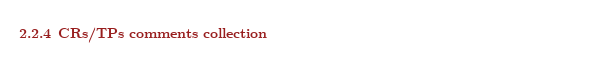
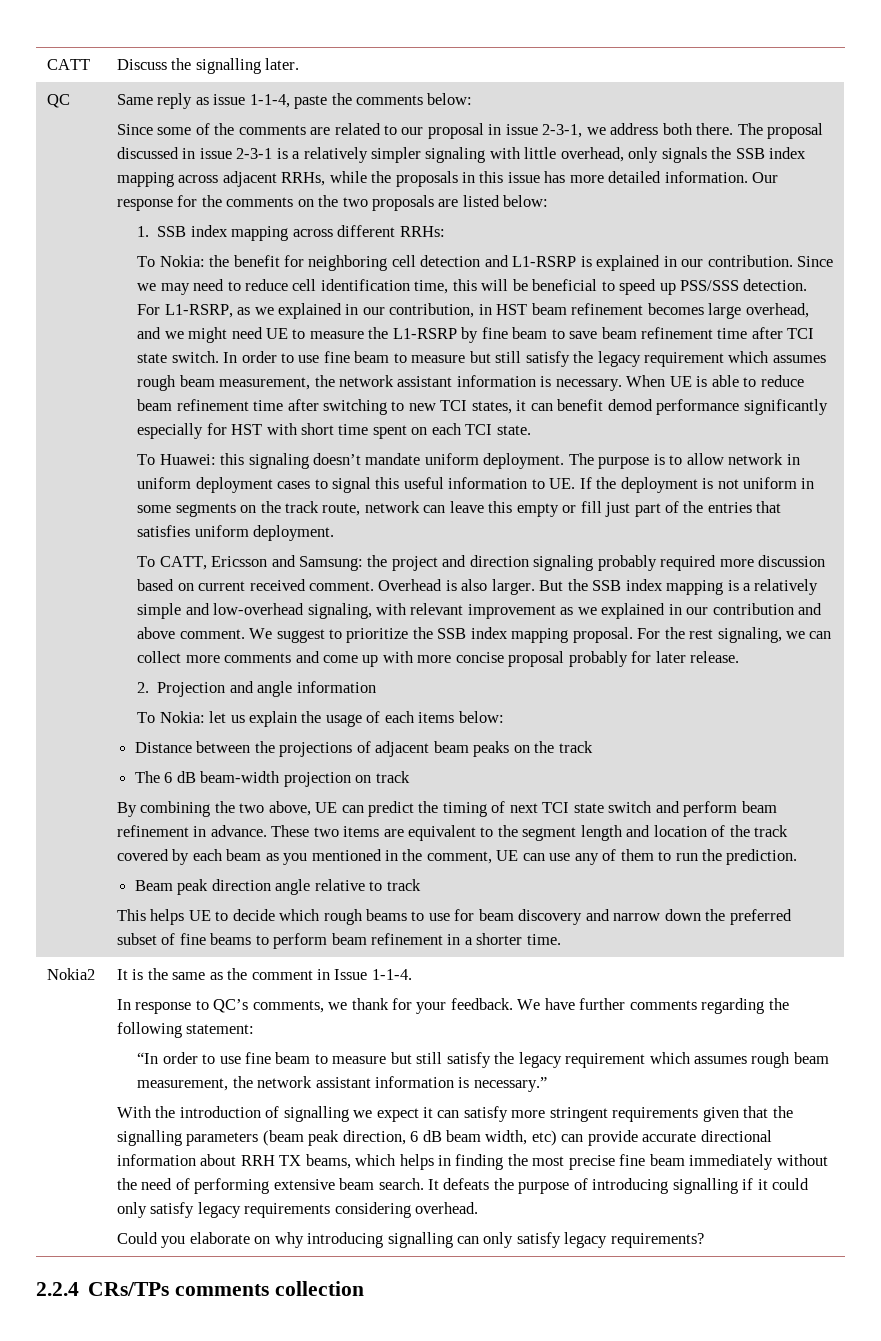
(19, 34) none -> [46,59,90,70] [116,58,300,74] [46,94,70,108] [116,93,473,109] [116,123,823,139] [116,147,807,163] [116,171,779,187] [116,195,549,211] [137,225,445,241] [137,255,833,271] [137,279,808,295] [137,303,809,319] [137,327,815,343] [137,351,826,367] [137,375,804,391] [137,399,828,415] [137,423,531,439] [137,453,800,469] [137,477,815,493] [137,501,782,517] [137,525,335,541] [137,555,826,571] [137,579,819,595] [137,603,823,619] [137,627,832,643] [137,651,740,667] [137,681,376,697] [137,711,504,727] [134,741,593,757] [134,771,410,787] [116,801,777,817] [116,825,789,841] [116,849,798,865] [134,879,421,895] [116,909,792,925] [116,933,561,949] [46,968,95,980] [116,968,412,980] [116,998,789,1014] [116,1022,255,1038] [137,1052,829,1068] [137,1076,547,1092] [116,1106,793,1122] [116,1130,772,1146] [116,1154,828,1170] [116,1178,810,1194] [116,1202,479,1218] [116,1232,704,1248] CATT | Discuss the signalling later. // QC | Same reply as issue 1-1-4, paste the comments below: // Since some of the comments are related to our proposal in issue 2-3-1, we address both there. The proposal discussed in issue 2-3-1 is a relatively simpler signaling with little overhead, only signals the SSB index mapping across adjacent RRHs, while the proposals in this issue has more detailed information. Our response for the comments on the two proposals are listed below: // 1. SSB index mapping across different RRHs: // To Nokia: the benefit for neighboring cell detection and L1-RSRP is explained in our contribution. Since we may need to reduce cell identification time, this will be beneficial to speed up PSS/SSS detection. For L1-RSRP, as we explained in our contribution, in HST beam refinement becomes large overhead, and we might need UE to measure the L1-RSRP by fine beam to save beam refinement time after TCI state switch. In order to use fine beam to measure but still satisfy the legacy requirement which assumes rough beam measurement, the network assistant information is necessary. When UE is able to reduce beam refinement time after switching to new TCI states, it can benefit demod performance significantly especially for HST with short time spent on each TCI state. // To Huawei: this signaling doesn’t mandate uniform deployment. The purpose is to allow network in uniform deployment cases to signal this useful information to UE. If the deployment is not uniform in some segments on the track route, network can leave this empty or fill just part of the entries that satisfies uniform deployment. // To CATT, Ericsson and Samsung: the project and direction signaling probably required more discussion based on current received comment. Overhead is also larger. But the SSB index mapping is a relatively simple and low-overhead signaling, with relevant improvement as we explained in our contribution and above comment. We suggest to prioritize the SSB index mapping proposal. For the rest signaling, we can collect more comments and come up with more concise proposal probably for later release. // 2. Projection and angle information // To Nokia: let us explain the usage of each items below: // Distance between the projections of adjacent beam peaks on the track // The 6 dB beam-width projection on track // By combining the two above, UE can predict the timing of next TCI state switch and perform beam refinement in advance. These two items are equivalent to the segment length and location of the track covered by each beam as you mentioned in the comment, UE can use any of them to run the prediction. // Beam peak direction angle relative to track // This helps UE to decide which rough beams to use for beam discovery and narrow down the preferred subset of fine beams to perform beam refinement in a shorter time. // Nokia2 | It is the same as the comment in Issue 1-1-4. // In response to QC’s comments, we thank for your feedback. We have further comments regarding the following statement: // “In order to use fine beam to measure but still satisfy the legacy requirement which assumes rough beam measurement, the network assistant information is necessary.” // With the introduction of signalling we expect it can satisfy more stringent requirements given that the signalling parameters (beam peak direction, 6 dB beam width, etc) can provide accurate directional information about RRH TX beams, which helps in finding the most precise fine beam immediately without the need of performing extensive beam search. It defeats the purpose of introducing signalling if it could only satisfy legacy requirements considering overhead. // Could you elaborate on why introducing signalling can only satisfy legacy requirements? //

